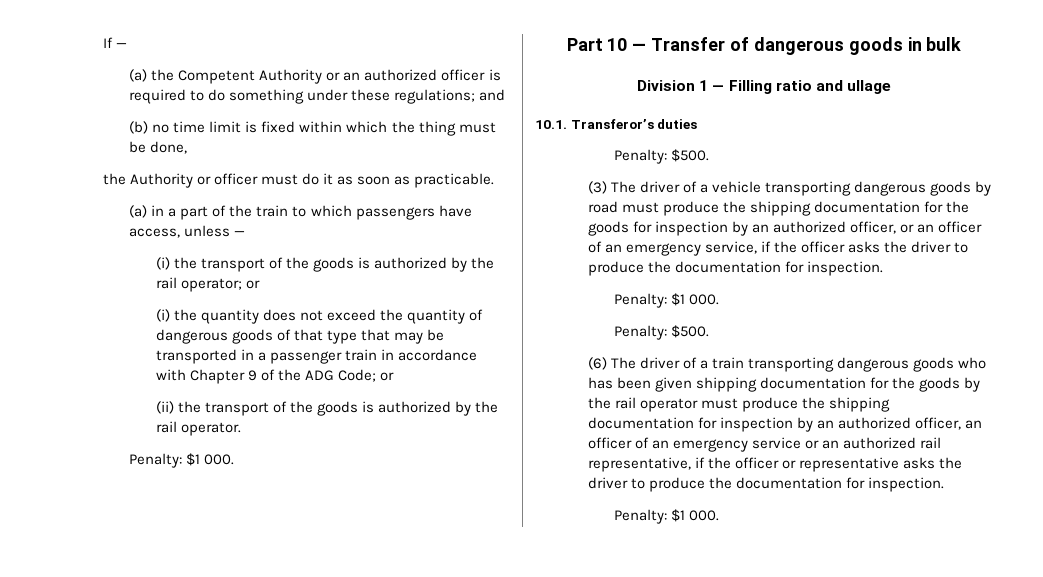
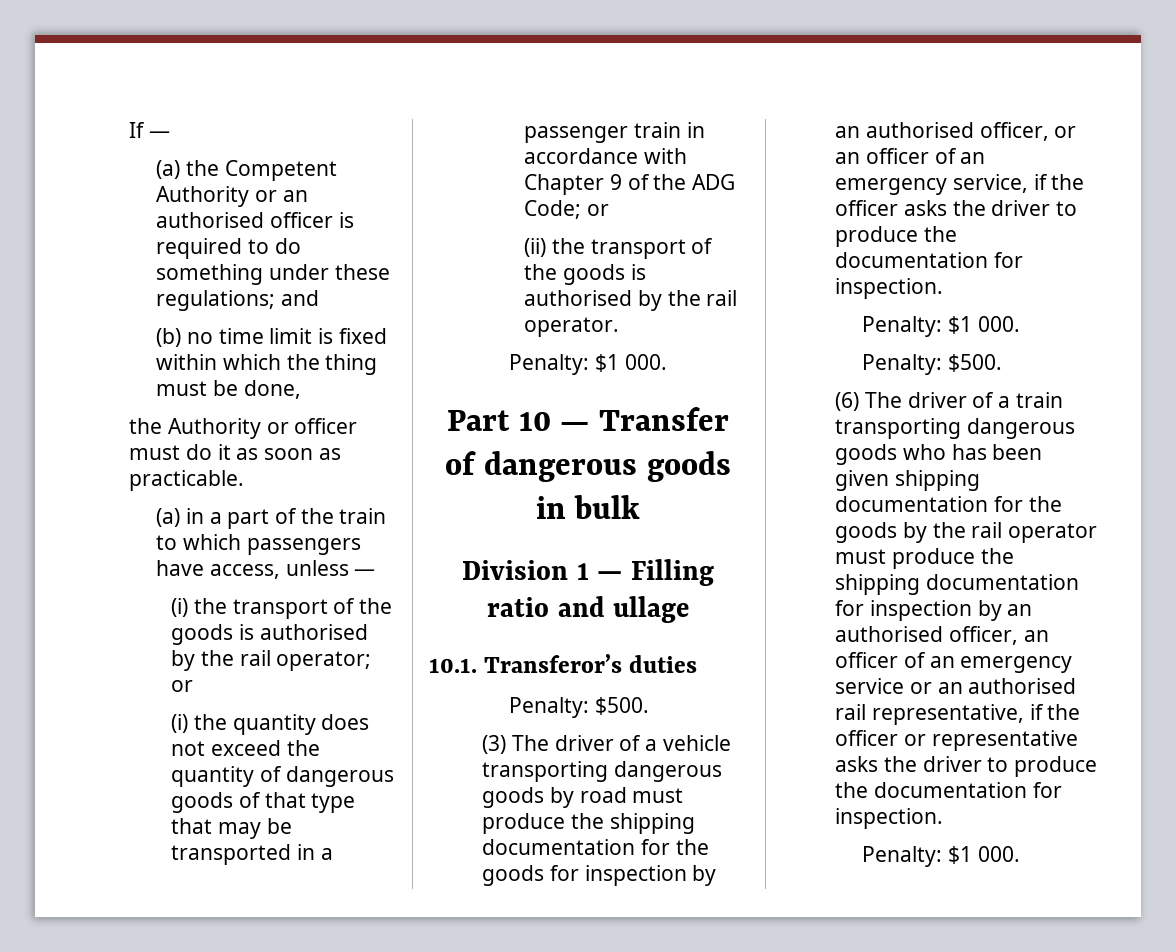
[364,69,438,81] authorized -> [156,212,265,228] authorised
[373,257,447,269] authorized -> [259,624,368,640] authorised
[377,401,451,413] authorized -> [524,290,633,306] authorised
[773,221,847,233] authorized -> [866,122,975,138] authorised
[838,417,912,429] authorized -> [835,626,944,642] authorised
[843,437,917,449] authorized -> [968,678,1077,694] authorised

